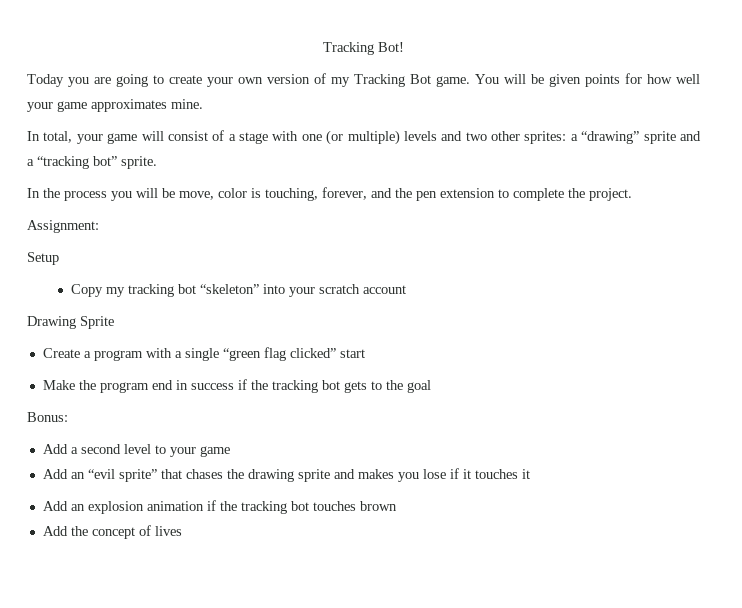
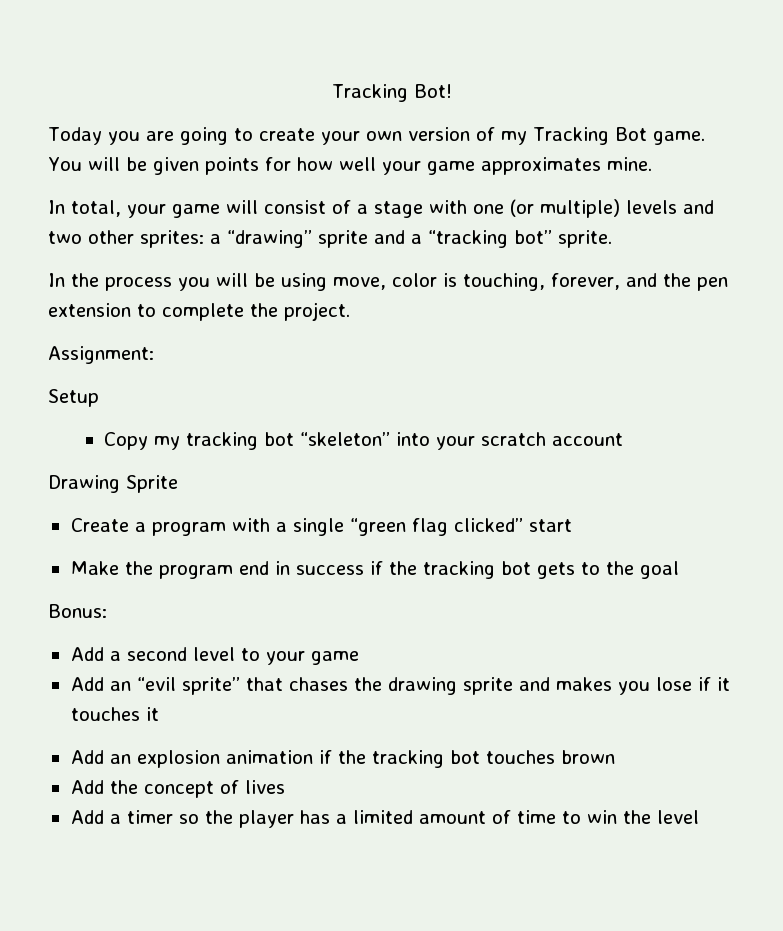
(175, 193) none -> [281,273,327,291] using
(182, 531) none -> [70,810,699,828] // Add a timer so the player has a limited amount of time to win the level

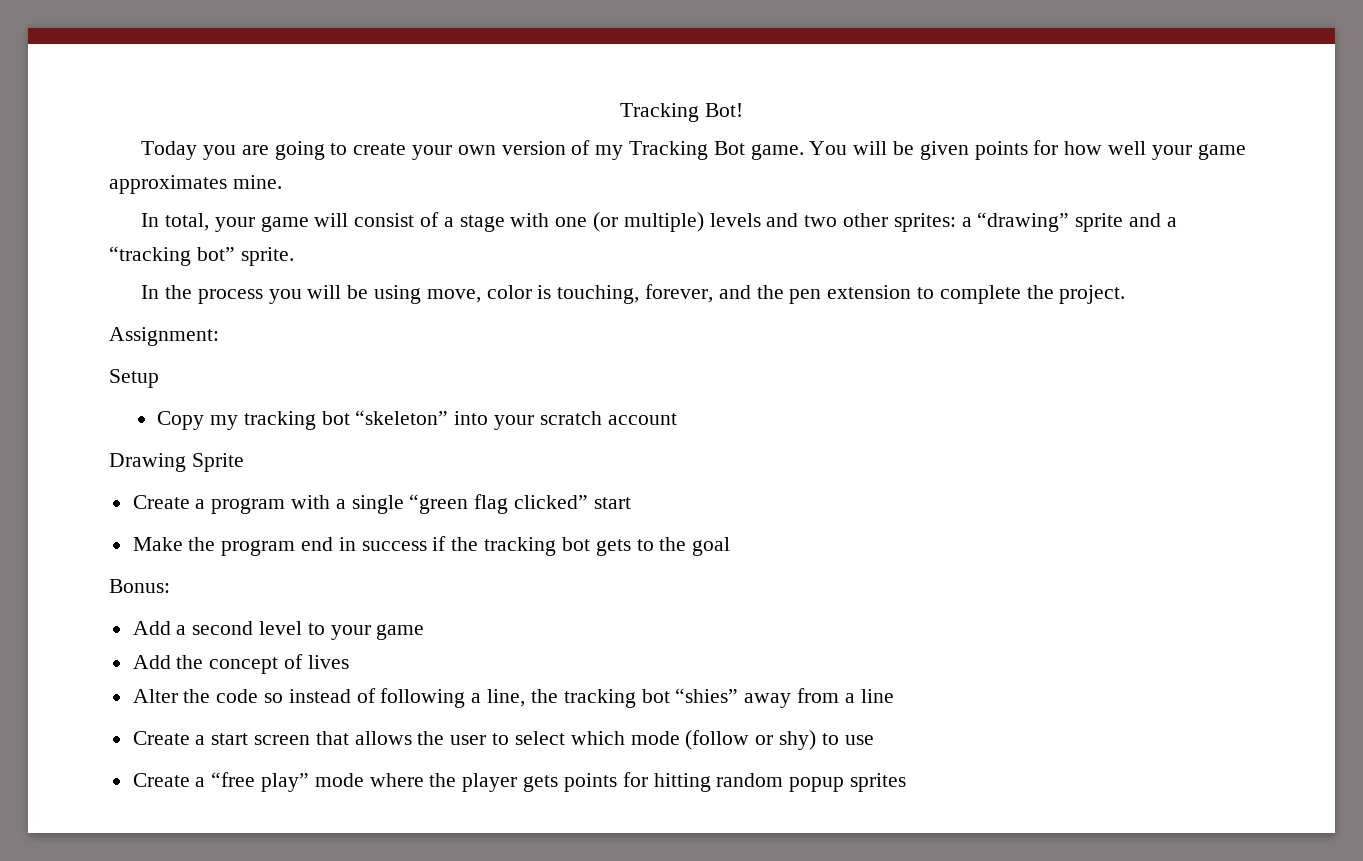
[70,677,730,695] [70,707,159,721] [70,750,615,768] // Add an “evil sprite” that chases the drawing sprite and makes you lose if it touches it // Add an explosion animation if the tracking bot touches brown -> (425, 632) none
[70,810,699,828] Add a timer so the player has a limited amount of time to win the level -> [132,688,894,708] [132,730,874,750] [132,772,906,792] Alter the code so instead of following a line, the tracking bot “shies” away from a line // Create a start screen that allows the user to select which mode (follow or shy) to use // Create a “free play” mode where the player gets points for hitting random popup sprites

